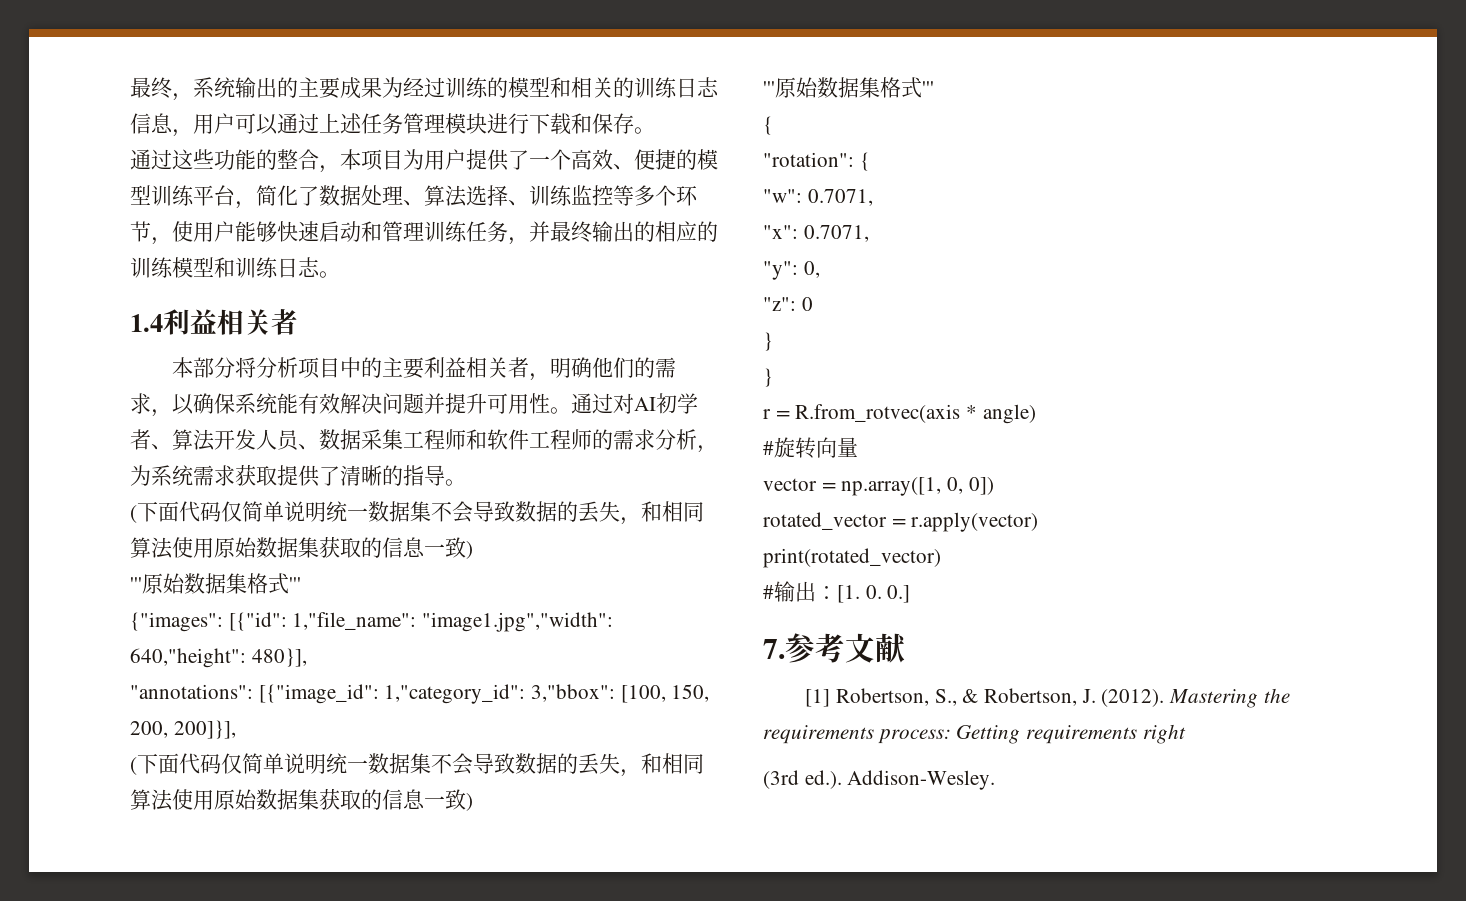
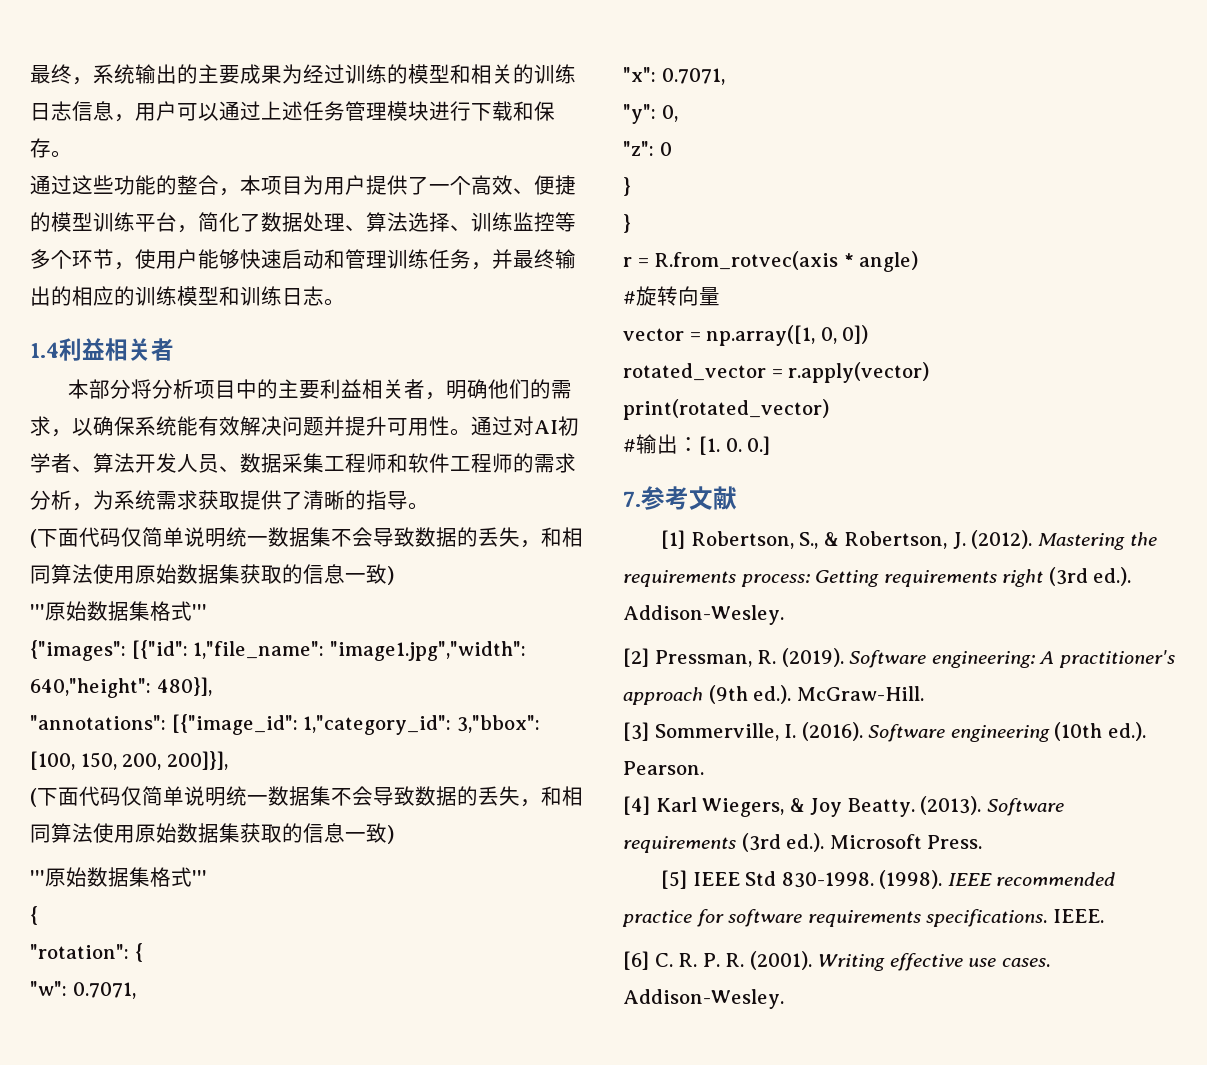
(1186, 734) // -> (1044, 578) none
(996, 780) none -> [623,648,1175,668] [623,685,924,705] [623,722,1146,742] [623,761,704,775] [623,796,1064,817] [623,833,983,853] [661,870,1116,889] [622,909,1104,927] [623,951,1050,971] [623,989,784,1009] // [2] Pressman, R. (2019). Software engineering: A practitioner's approach (9th ed.). McGraw-Hill. // [3] Sommerville, I. (2016). Software engineering (10th ed.). Pearson. // [4] Karl Wiegers, & Joy Beatty. (2013). Software requirements (3rd ed.). Microsoft Press. // [5] IEEE Std 830-1998. (1998). IEEE recommended practice for software requirements specifications. IEEE. // [6] C. R. P. R. (2001). Writing effective use cases. Addison-Wesley.

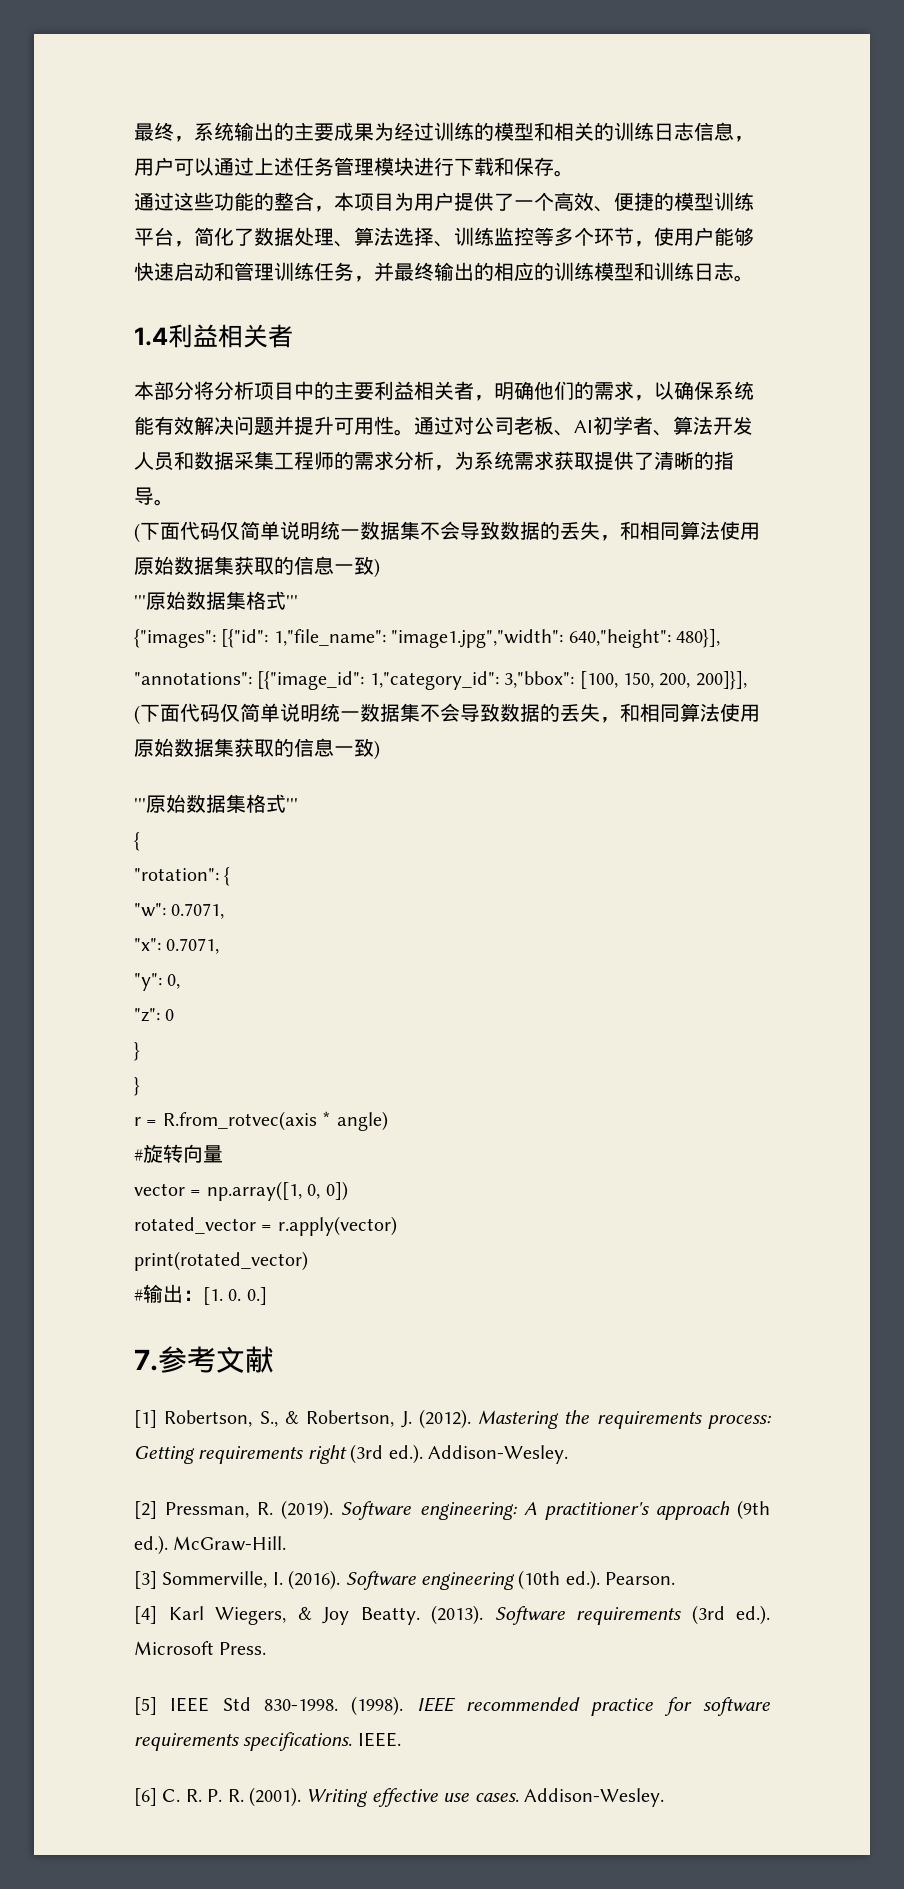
(534, 426) none -> [474,416,574,436] 公司老板、
[219,466,240,472] 、 -> [174,451,194,470] 和
[387,453,513,473] 和软件工程师 -> (334, 460) none

